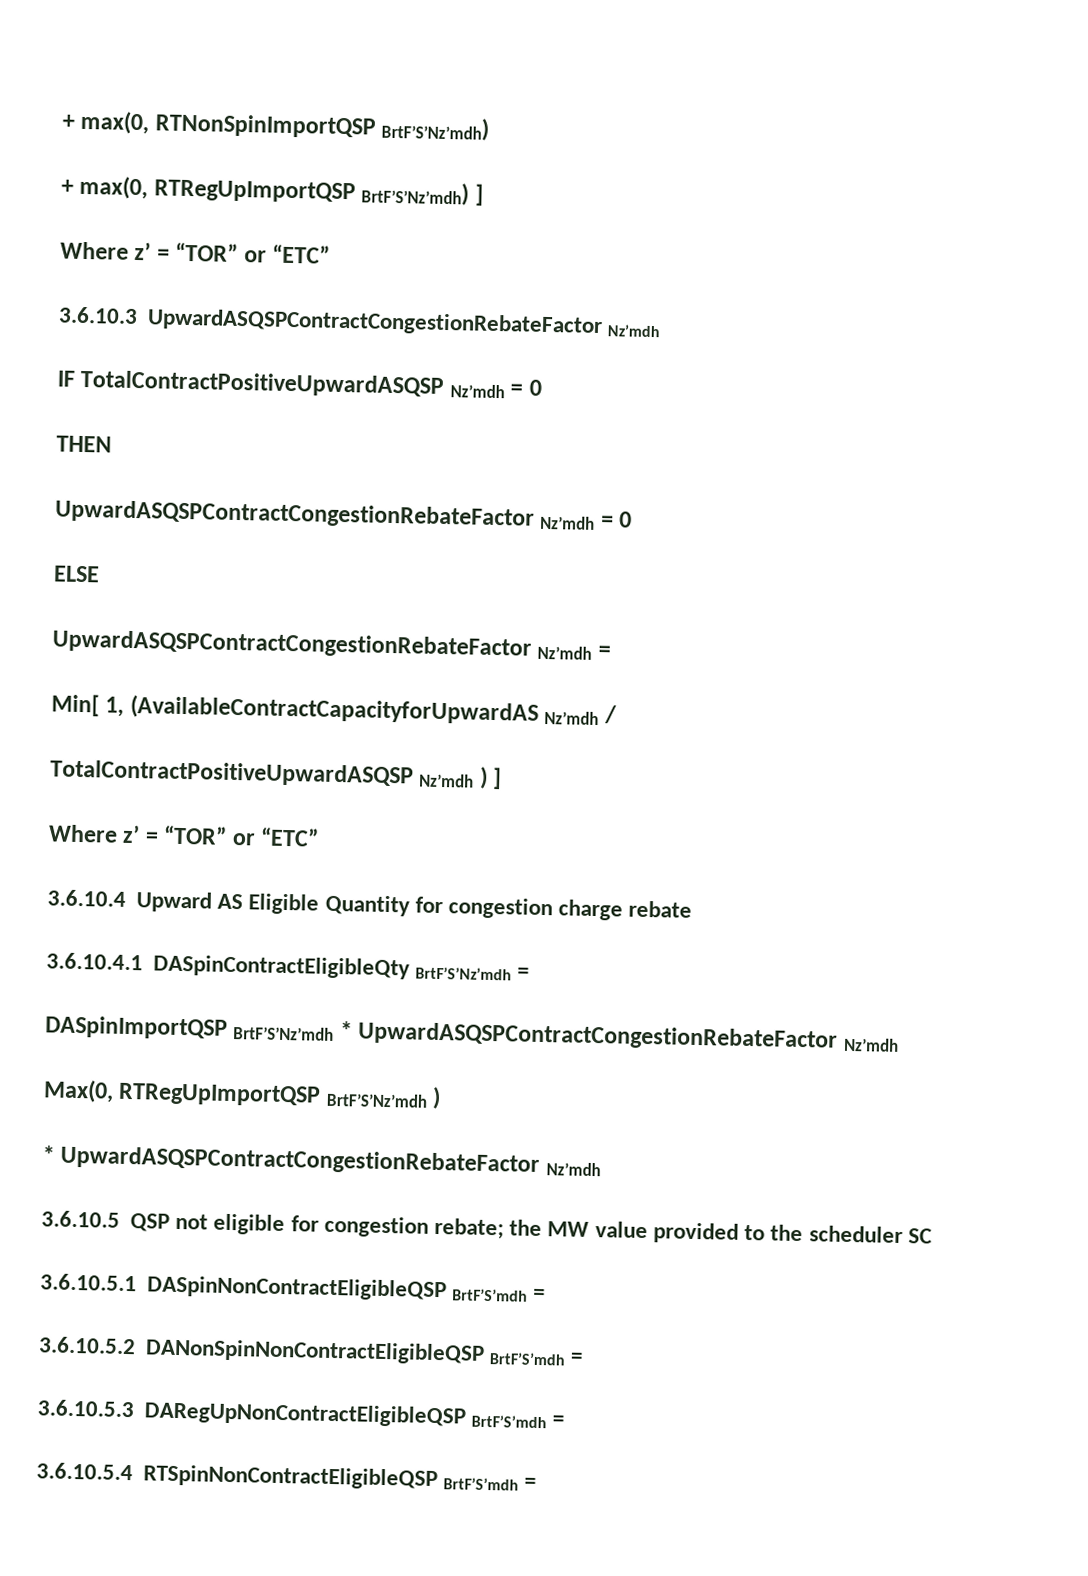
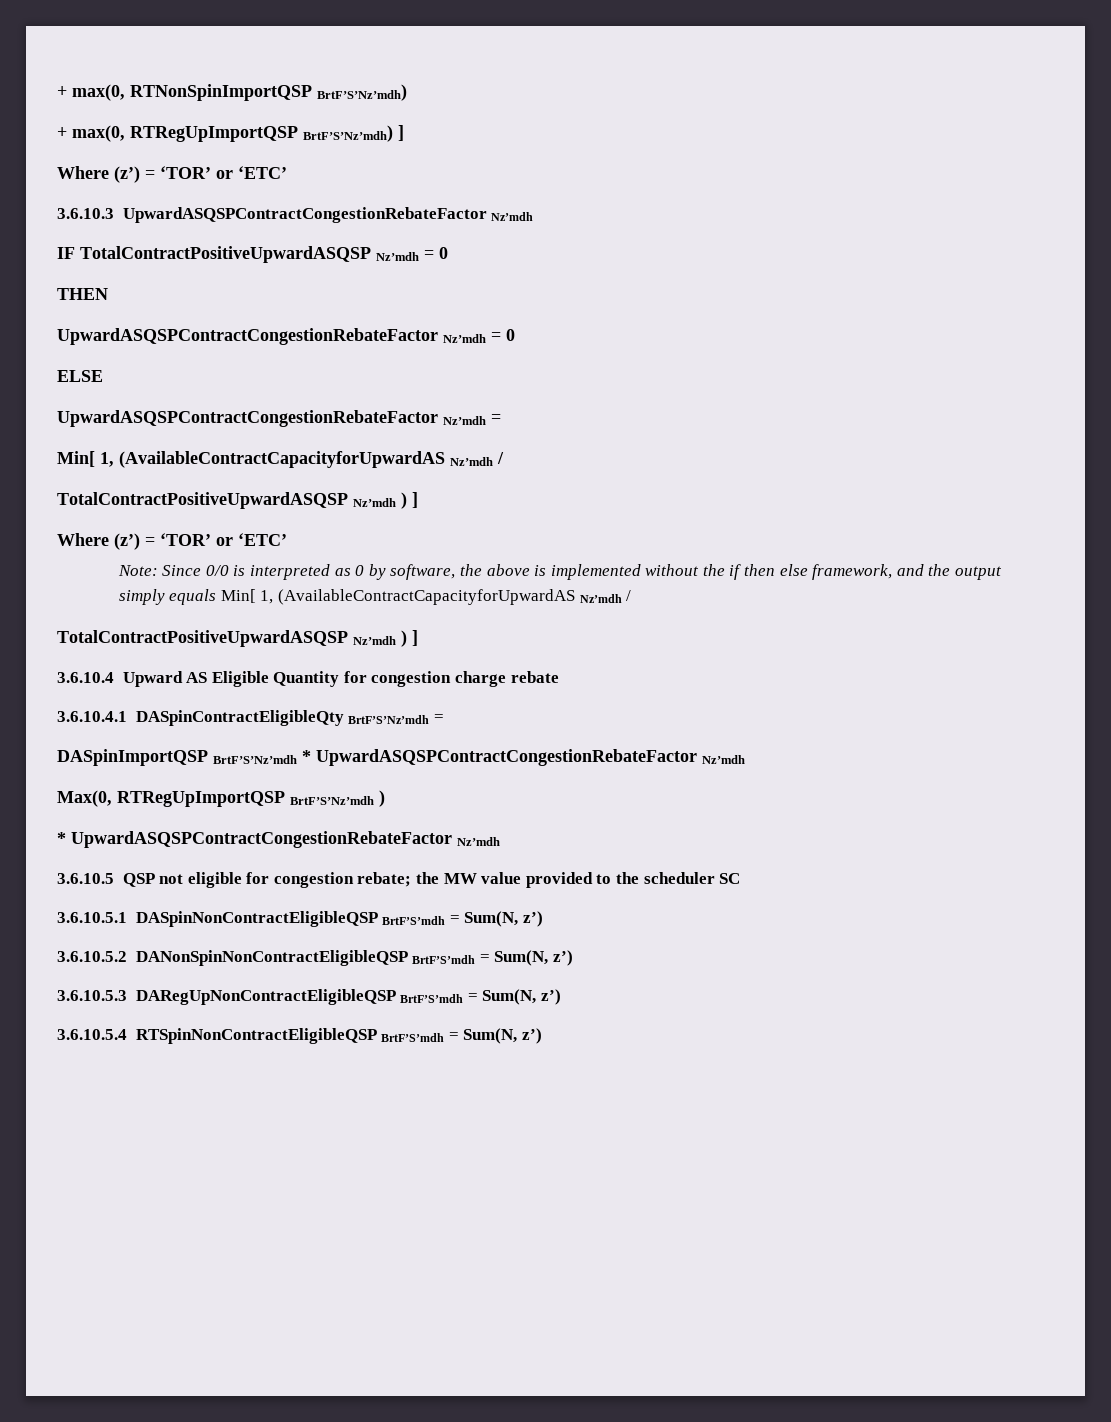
[134,241,331,264] z’ = “TOR” or “ETC” -> [114,166,287,183] (z’) = ‘TOR’ or ‘ETC’
[122,824,320,847] z’ = “TOR” or “ETC” -> [114,533,287,550] [117,564,1002,580] [118,589,632,605] [57,630,418,647] (z’) = ‘TOR’ or ‘ETC’ // Note: Since 0/0 is interpreted as 0 by software, the above is implemented without the if then else framework, and the output simply equals Min[ 1, (AvailableContractCapacityforUpwardAS Nz’mdh / // TotalContractPositiveUpwardASQSP Nz’mdh ) ]
(546, 1294) none -> [464,911,543,927] Sum(N, z’)
(584, 1357) none -> [494,950,573,966] Sum(N, z’)
(565, 1420) none -> [482,989,561,1005] Sum(N, z’)
(537, 1482) none -> [463,1028,542,1044] Sum(N, z’)

